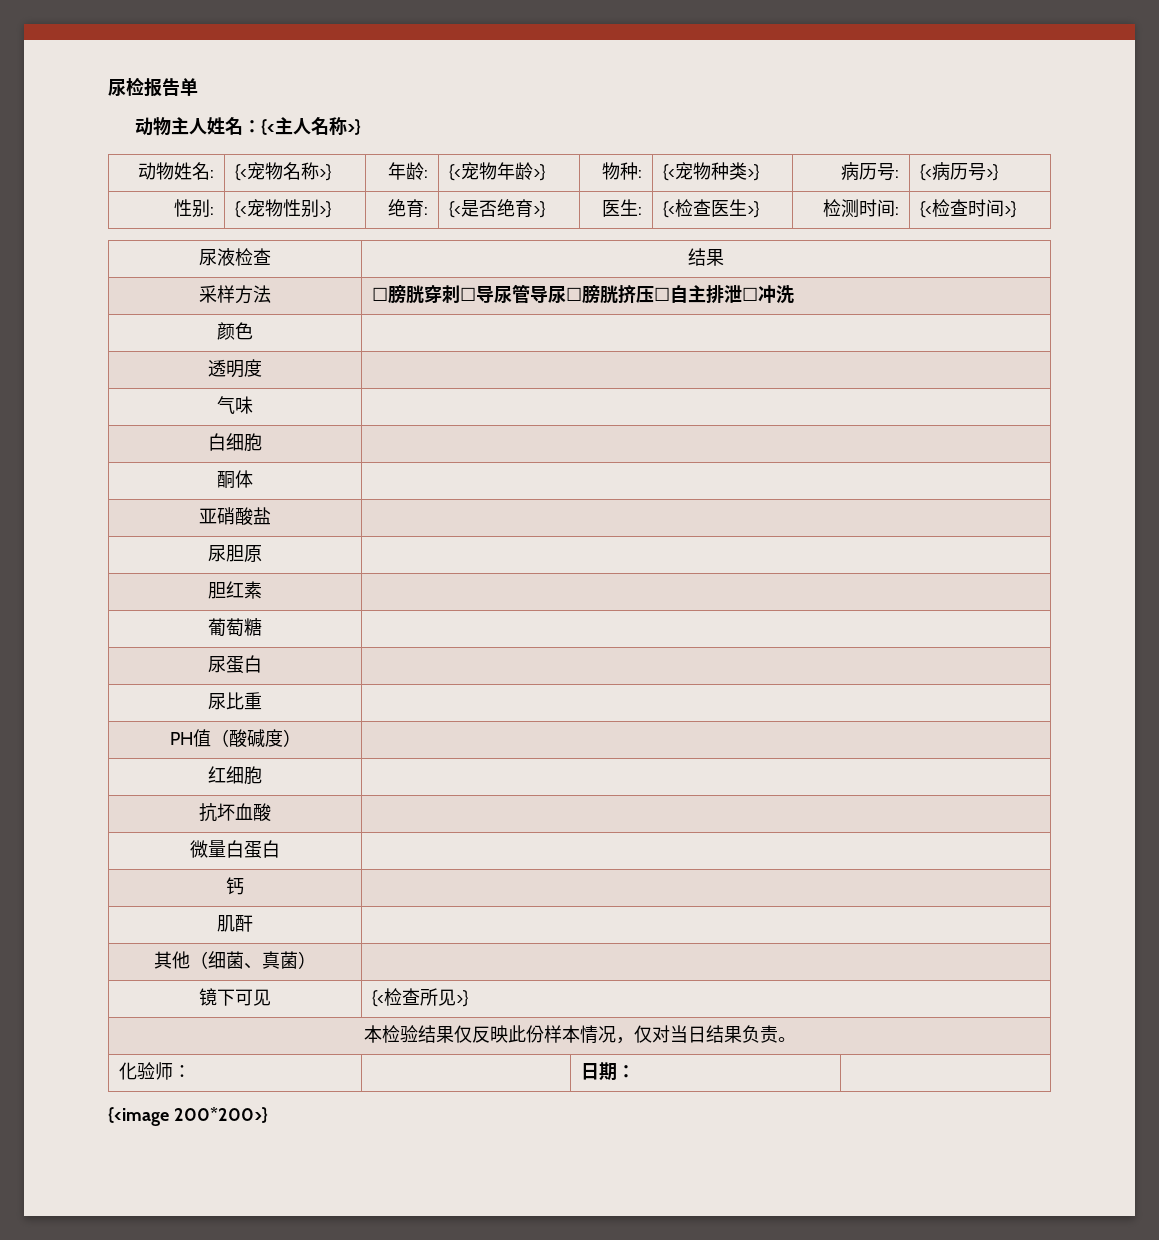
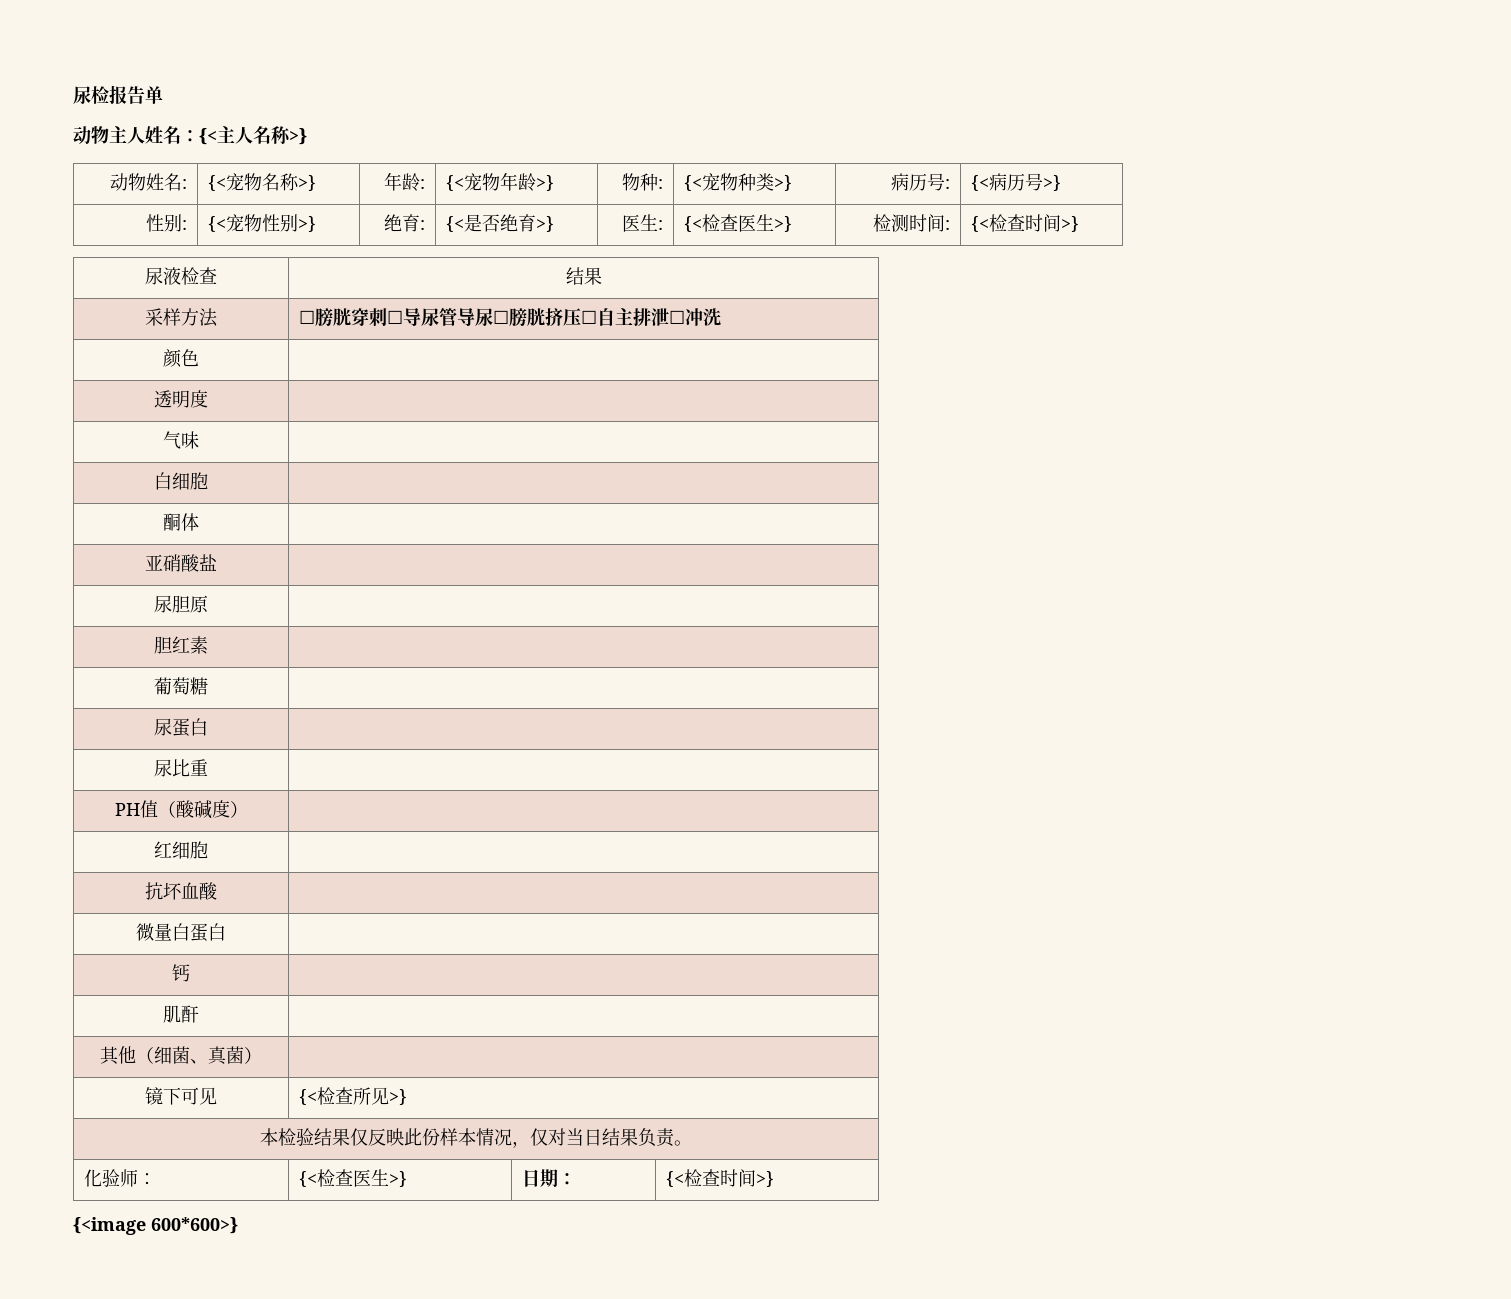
[581,1062,636,1081] | 日期： | -> [298,1169,407,1187] [521,1169,576,1187] [665,1169,774,1187] {<检查医生>} | 日期： | {<检查时间>}
[173,1107,268,1123] 200*200>} -> [151,1217,238,1234] 600*600>}

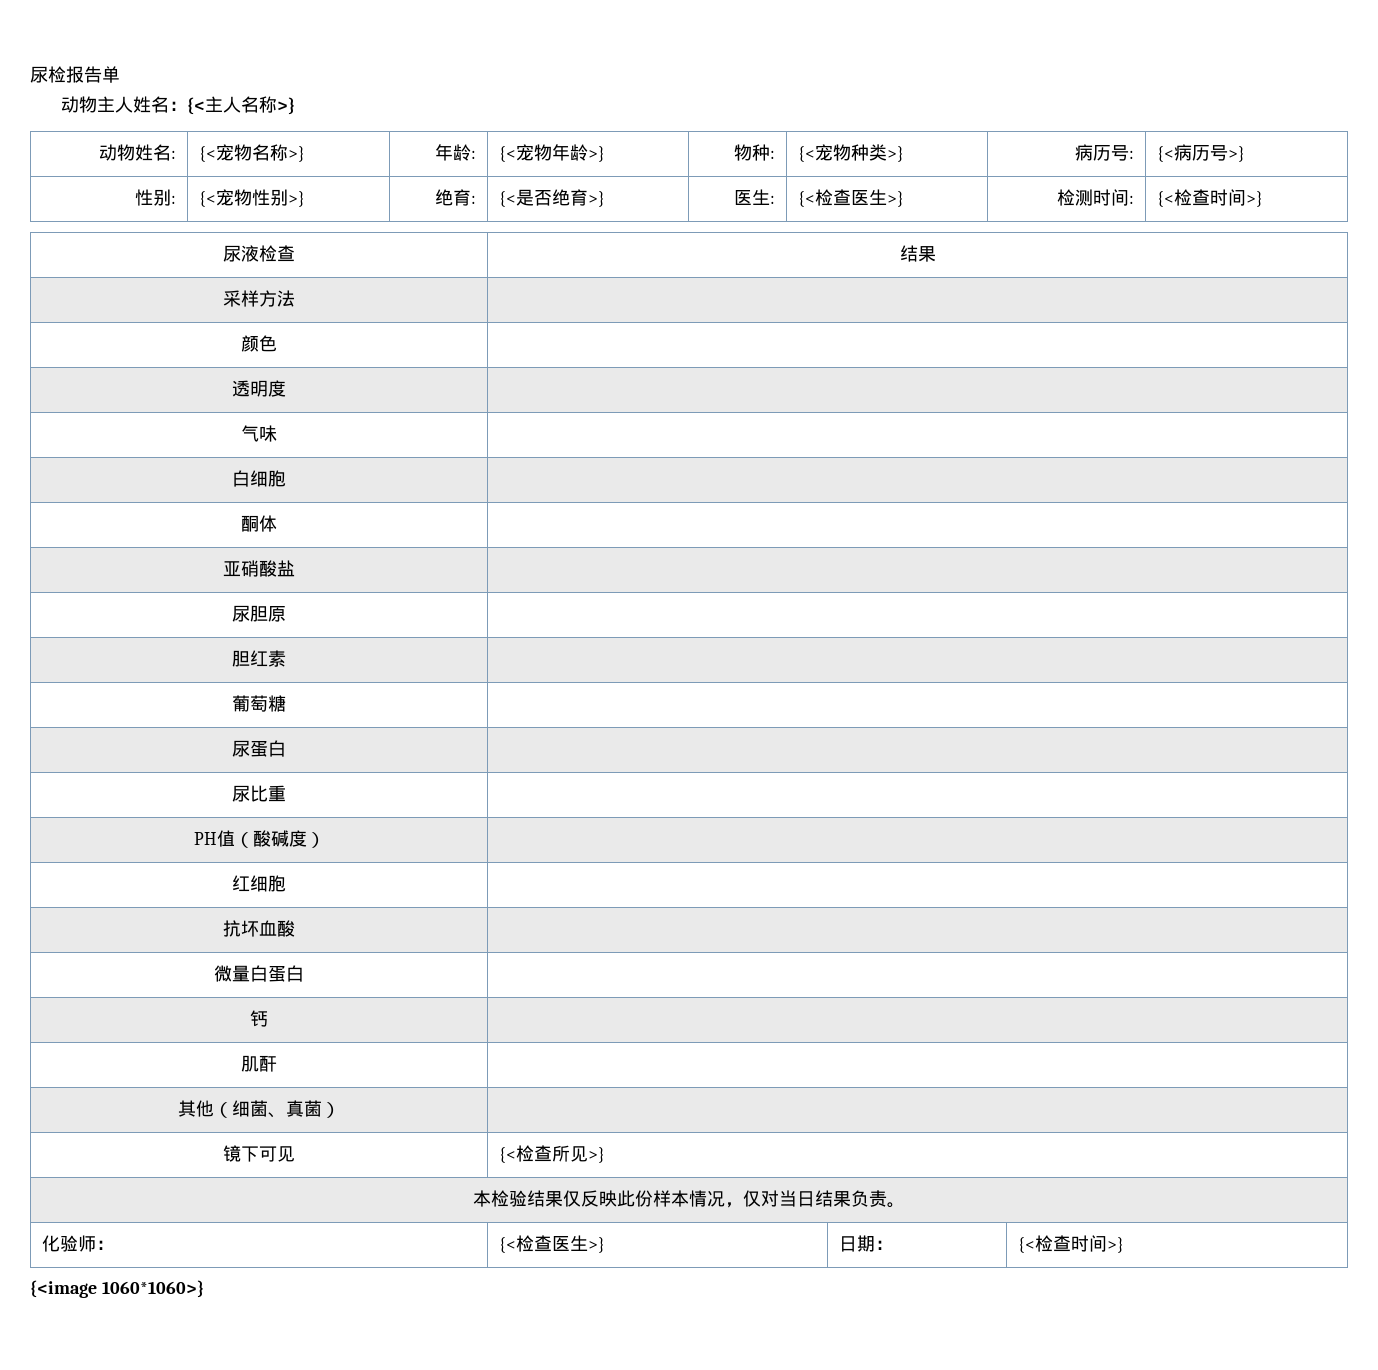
[298,308,721,327] ☐膀胱穿刺☐导尿管导尿☐膀胱挤压☐自主排泄☐冲洗 -> (295, 298) none
[151,1217,238,1234] 600*600>} -> [101,1280,204,1298] 1060*1060>}

